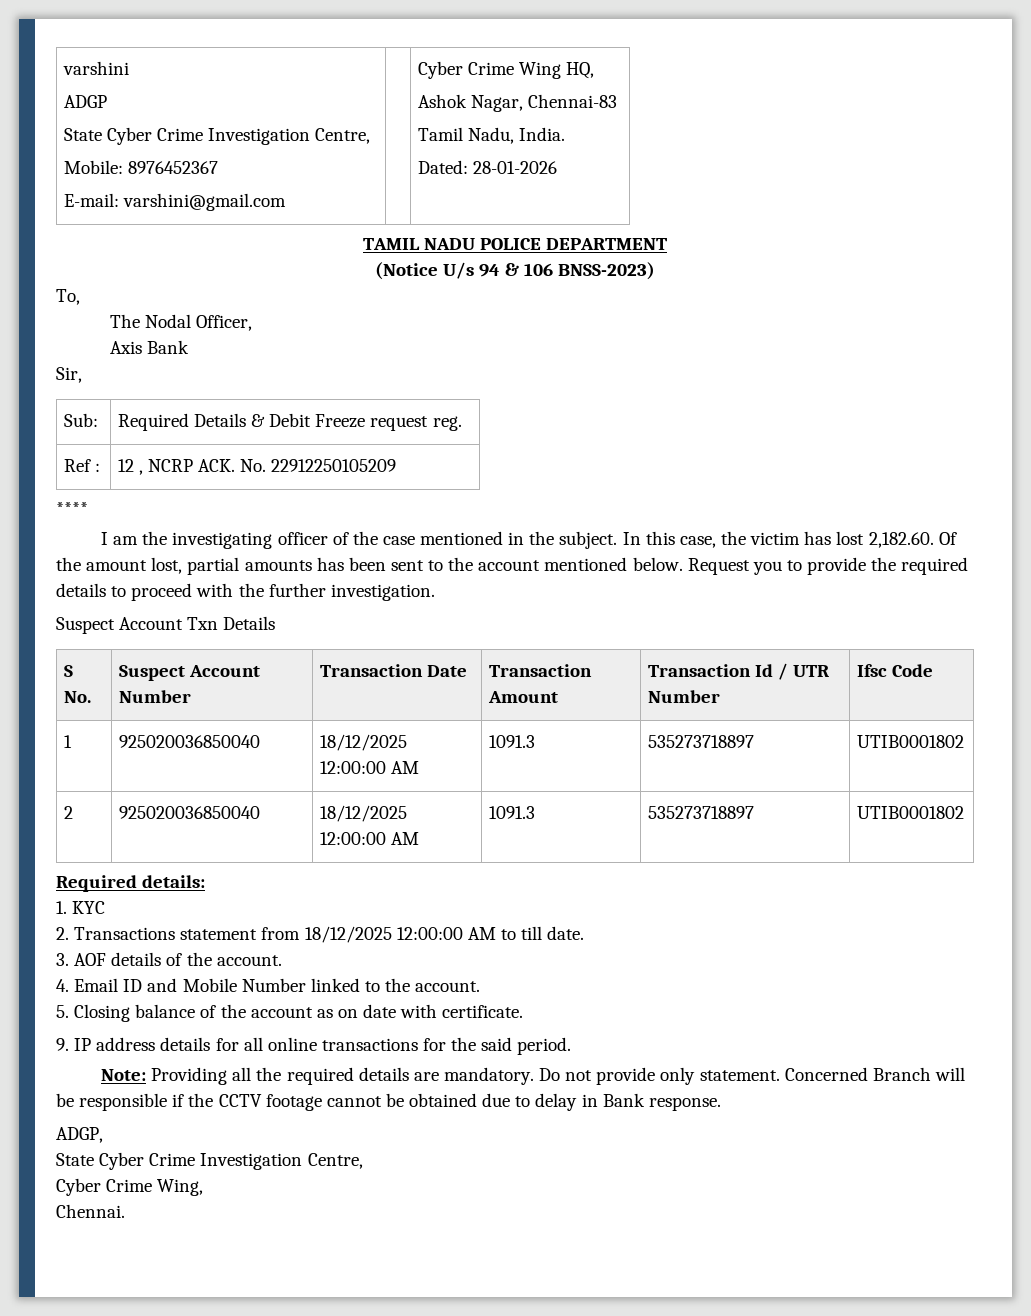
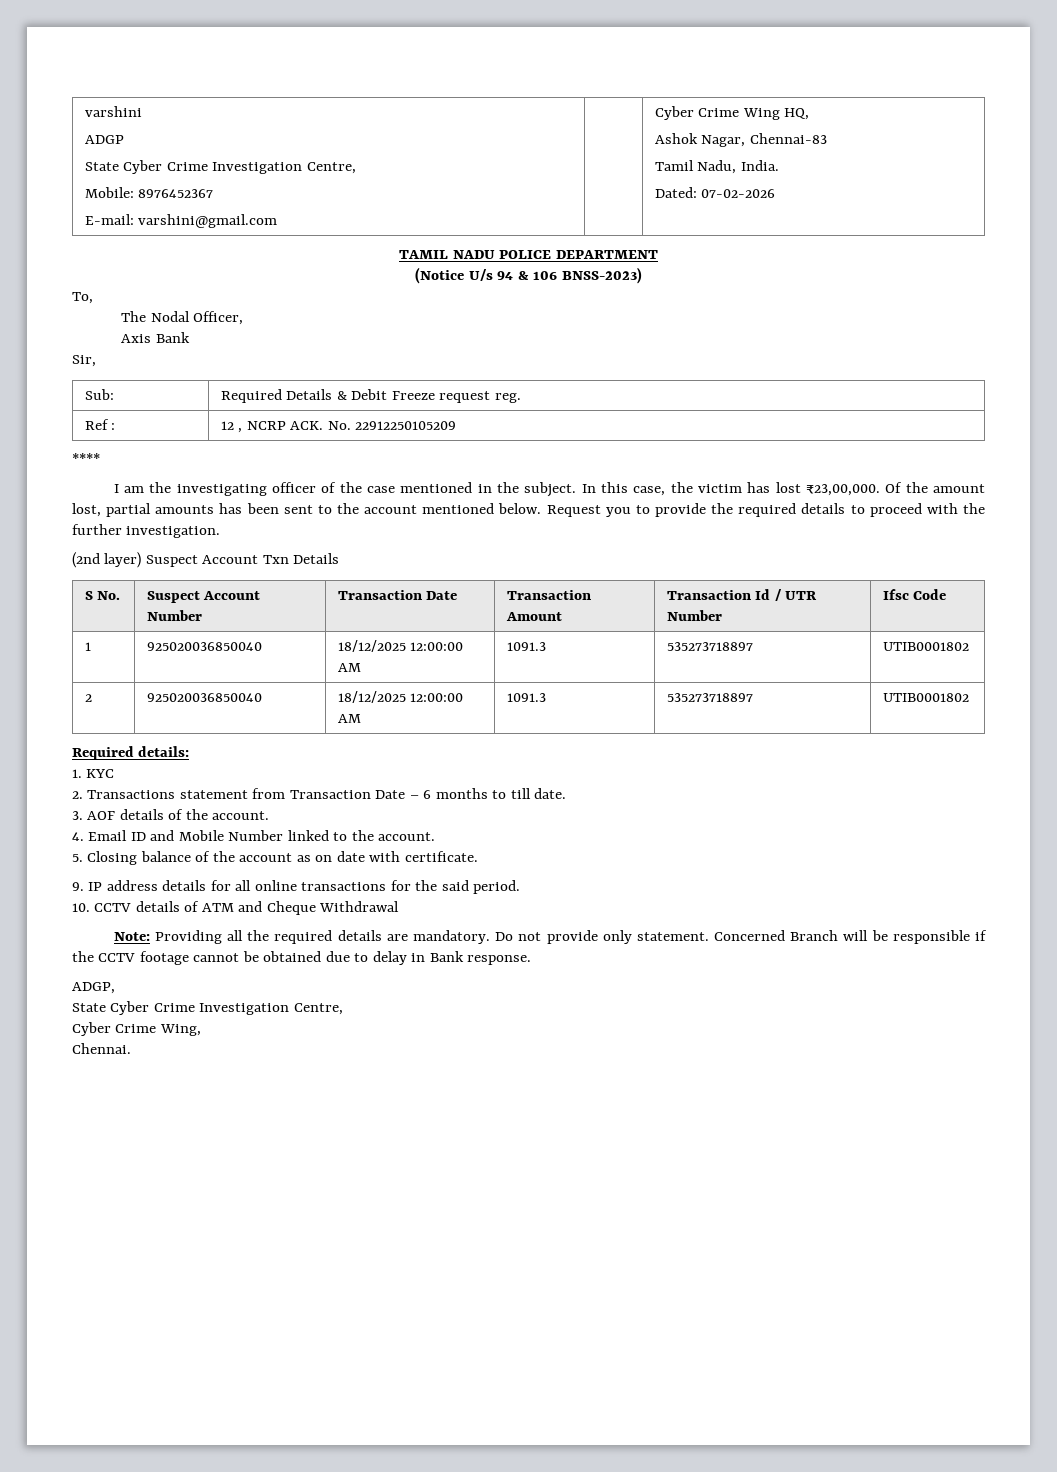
[472,161,557,174] 28-01-2026 -> [701,189,776,198] 07-02-2026
[868,532,934,548] 2,182.60. -> [806,484,881,496] ₹23,00,000.
(435, 592) none -> [72,552,142,568] (2nd layer)
[304,926,496,943] 18/12/2025 12:00:00 AM -> [289,788,488,799] Transaction Date – 6 months
(572, 1046) none -> [72,901,400,915] // 10. CCTV details of ATM and Cheque Withdrawal

